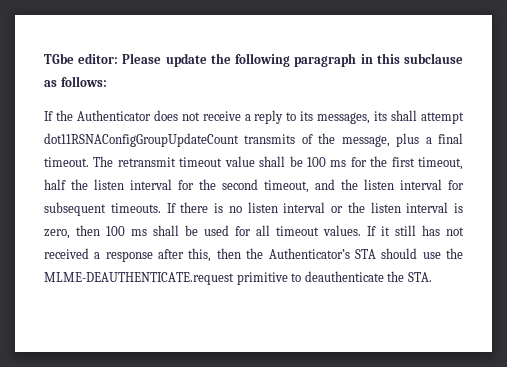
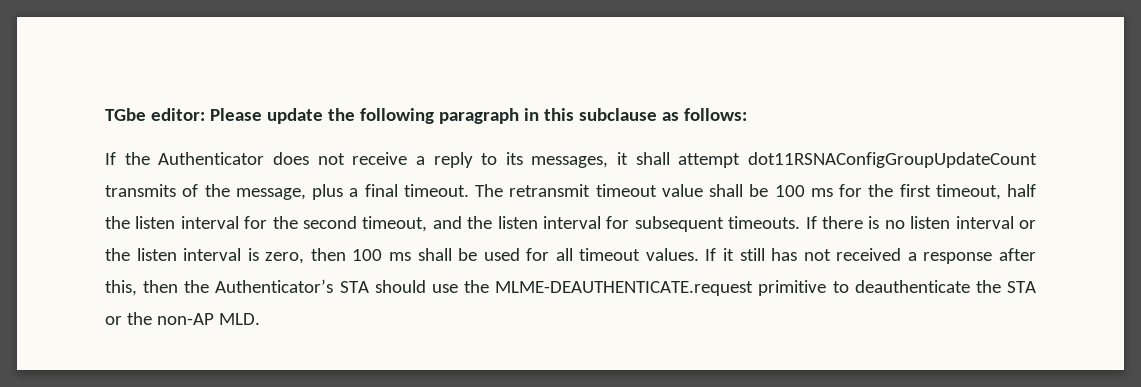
[374,111,388,121] its -> [617,152,629,165] it
[407,272,432,282] STA. -> [1007,281,1036,293] [105,312,260,325] STA or the non-AP MLD.

